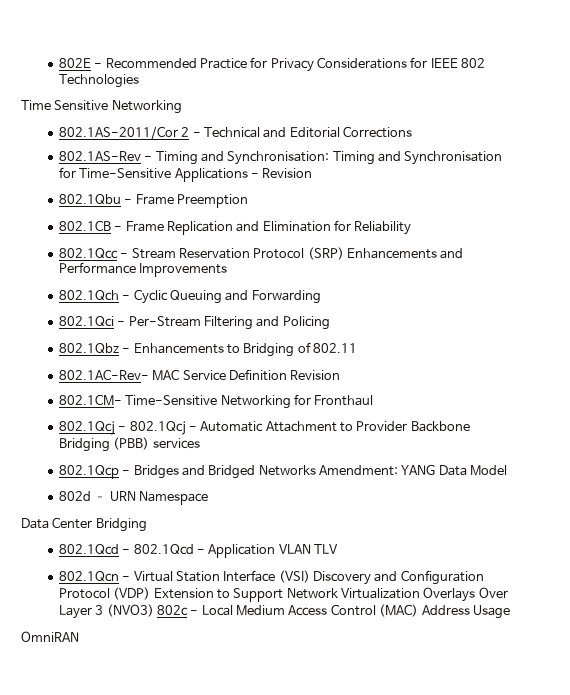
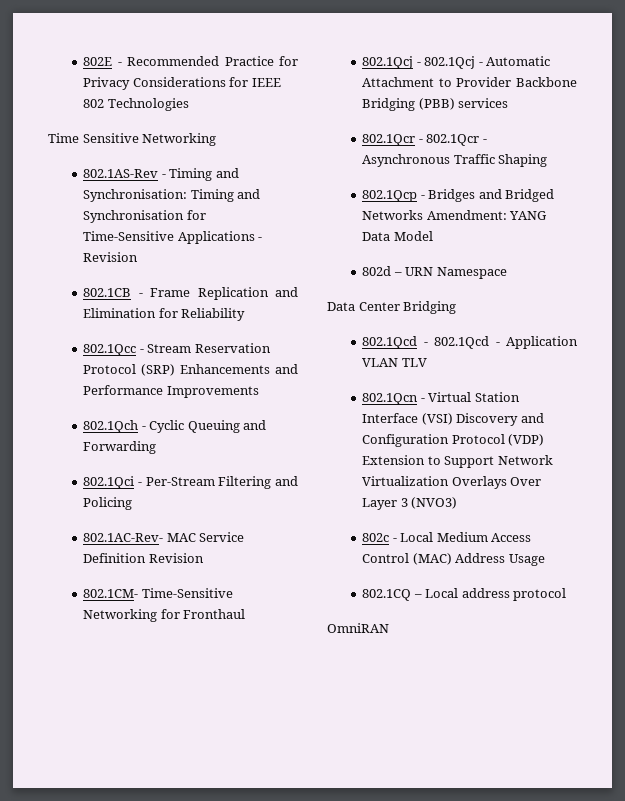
[58,126,413,139] // 802.1AS-2011/Cor 2 - Technical and Editorial Corrections -> (217, 139) none
[58,194,248,208] // 802.1Qbu - Frame Preemption -> (139, 257) none
[58,342,358,357] // 802.1Qbz - Enhancements to Bridging of 802.11 -> (133, 503) none
(200, 443) none -> [362,134,487,146] [362,154,548,167] // 802.1Qcr - 802.1Qcr - Asynchronous Traffic Shaping
(154, 610) none -> (458, 503) //
(510, 612) none -> [362,588,567,601] // 802.1CQ – Local address protocol

